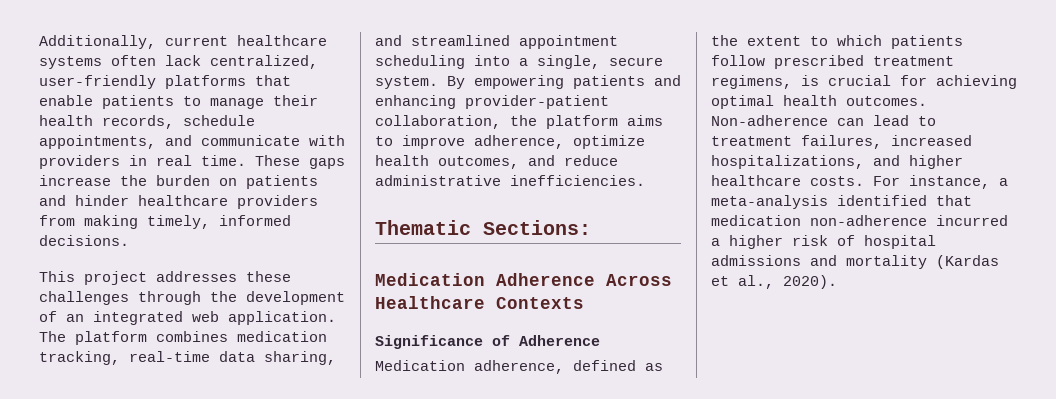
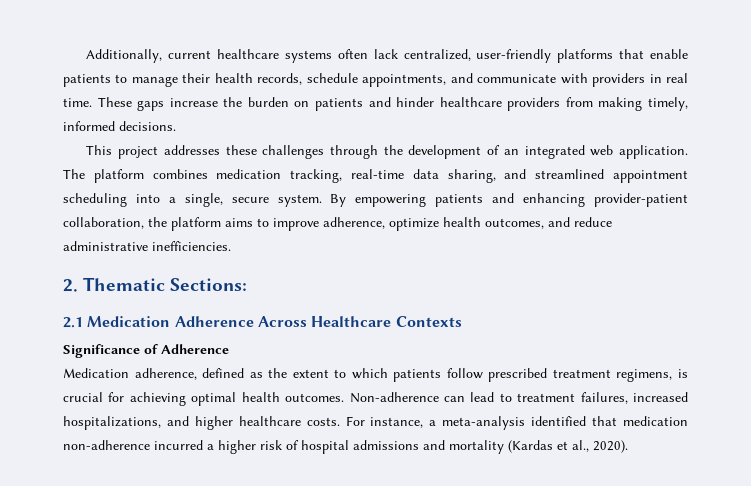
(645, 180) none -> [63,279,78,292] 2.
(591, 227) none -> [63,317,83,328] 2.1

